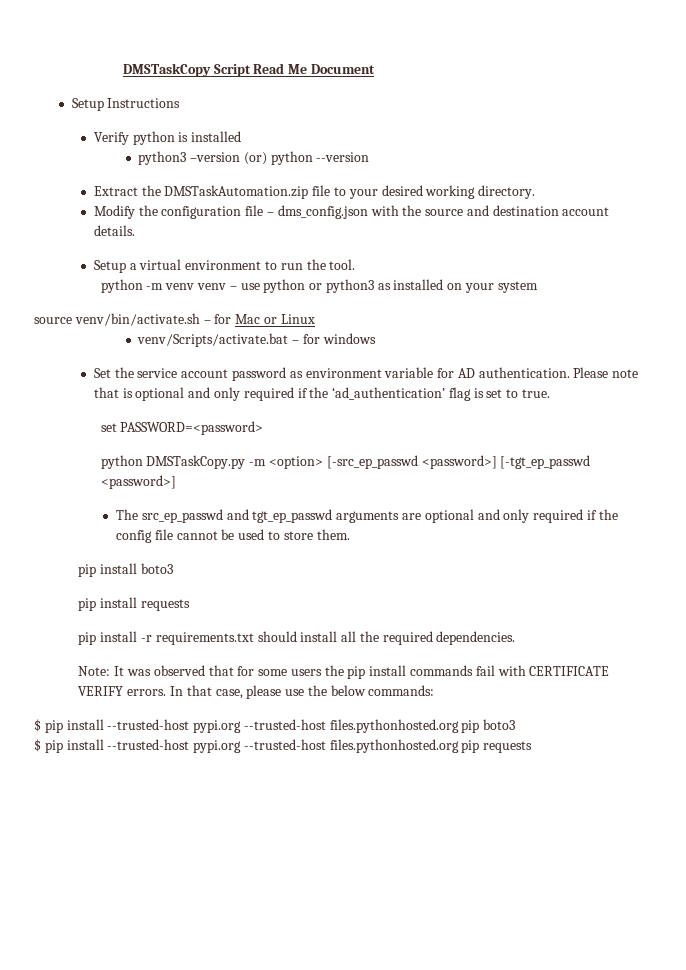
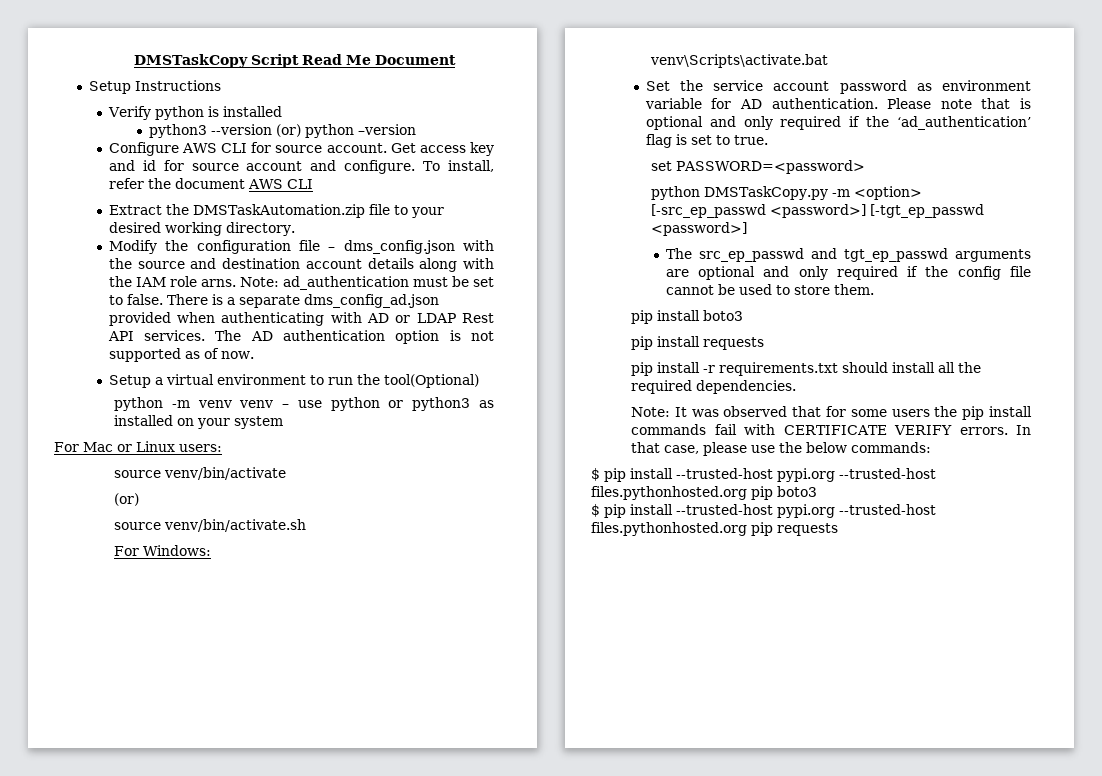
[190,152,241,162] –version -> [210,124,272,135] --version
[316,152,370,162] --version -> [357,124,416,135] [108,142,494,156] [108,160,494,174] [108,178,313,189] –version // Configure AWS CLI for source account. Get access key and id for source account and configure. To install, refer the document AWS CLI
[93,225,135,236] details. -> [367,258,494,272] [108,276,494,290] [108,294,439,308] [108,312,494,326] [107,330,494,344] [108,348,254,362] details along with the IAM role arns. Note: ad_authentication must be set to false. There is a separate dms_config_ad.json provided when authenticating with AD or LDAP Rest API services. The AD authentication option is not supported as of now.
[329,259,356,270] tool. -> [383,374,479,388] tool(Optional)
[34,313,232,326] source venv/bin/activate.sh – for -> [54,442,79,452] For
[137,333,376,347] // venv/Scripts/activate.bat – for windows -> [179,444,222,452] [114,467,287,480] [114,493,140,506] [114,519,307,532] [114,545,212,556] [650,54,829,68] users: // source venv/bin/activate // (or) // source venv/bin/activate.sh // For Windows: // venv\Scripts\activate.bat

